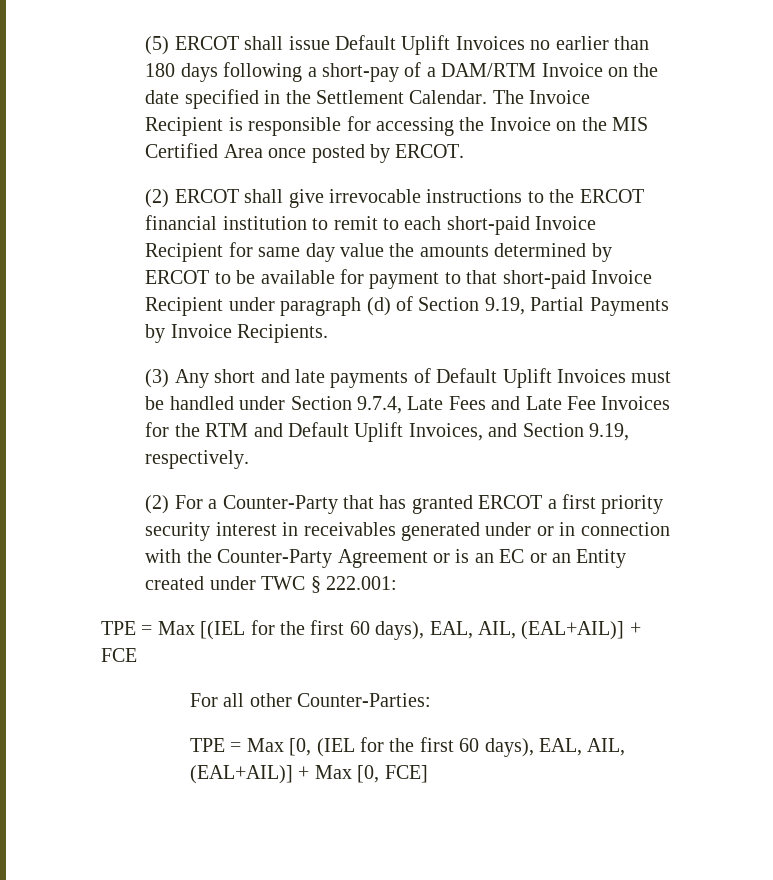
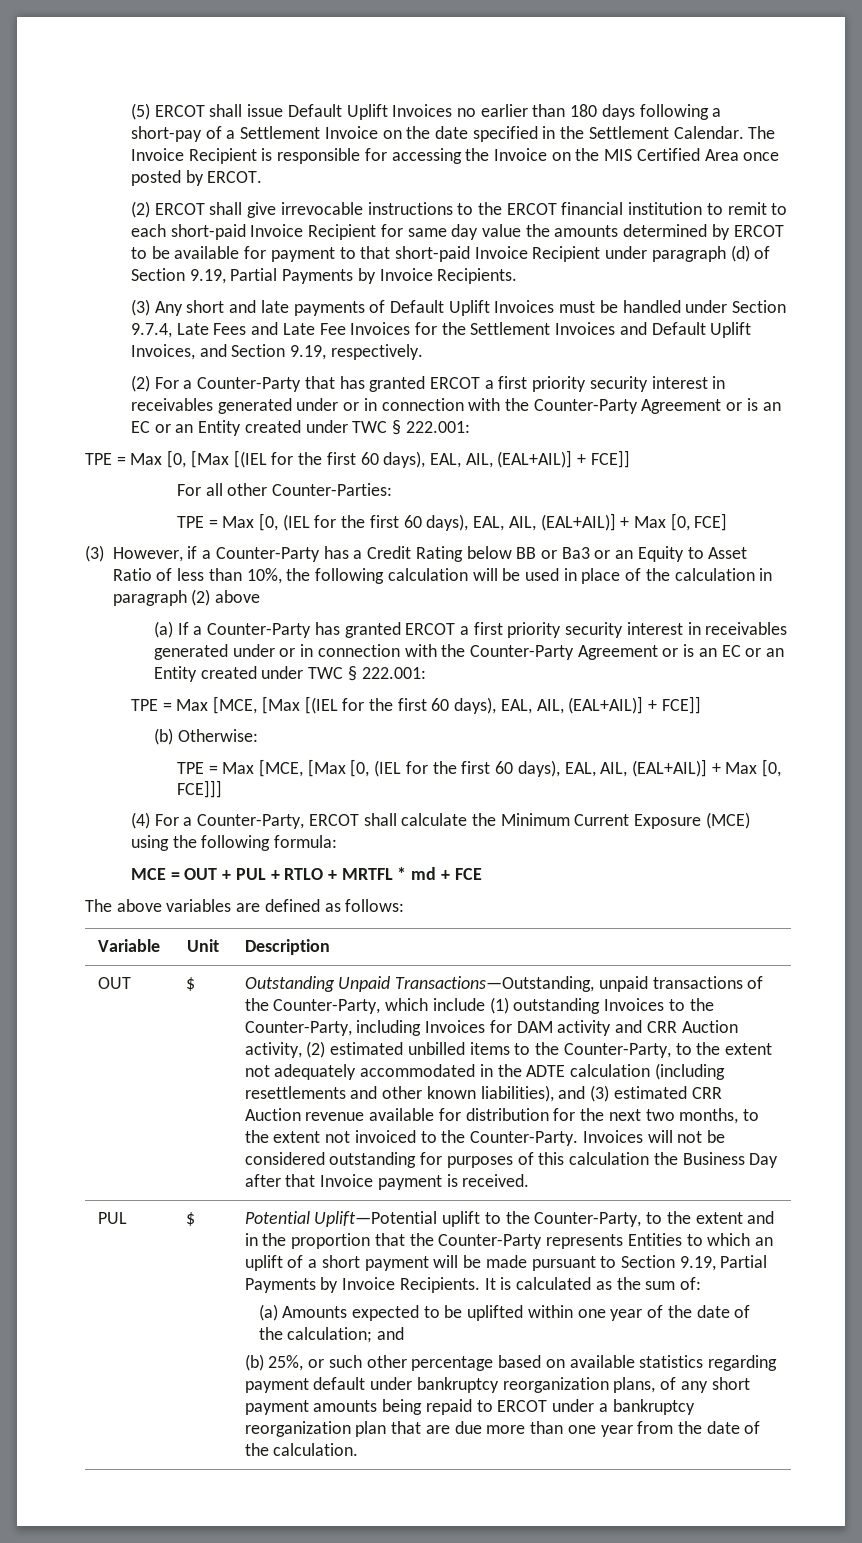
[441,63,537,77] DAM/RTM -> [240,126,321,139] Settlement
[205,423,249,437] RTM -> [470,322,616,335] Settlement Invoices
(195, 628) none -> [167,450,229,468] [0, [Max
[101,648,137,662] FCE -> [590,450,630,468] FCE]]
(428, 774) none -> [85,545,748,562] [112,568,773,584] [112,589,261,606] [153,621,788,638] [153,644,785,660] [153,666,426,682] [130,696,701,714] [153,728,258,745] [176,759,782,777] [176,780,222,798] [130,812,750,829] [130,835,338,851] [130,867,482,880] [85,899,405,912] [97,939,160,952] [187,939,219,952] [244,939,330,955] [97,977,131,989] [185,977,195,991] [244,976,764,992] [244,997,714,1014] [244,1020,738,1036] [244,1041,773,1058] [244,1063,725,1080] [244,1085,722,1102] [244,1108,760,1124] [244,1130,726,1146] [244,1152,779,1168] [244,1174,530,1190] [97,1212,127,1224] [185,1212,195,1226] [244,1211,775,1227] [244,1233,774,1249] [244,1255,768,1271] [244,1277,702,1293] [258,1304,751,1321] [258,1327,404,1343] [244,1354,778,1371] [244,1377,750,1393] [244,1399,695,1415] [244,1421,761,1437] [244,1443,359,1456] // (3) However, if a Counter-Party has a Credit Rating below BB or Ba3 or an Equity to Asset Ratio of less than 10%, the following calculation will be used in place of the calculation in paragraph (2) above // (a) If a Counter-Party has granted ERCOT a first priority security interest in receivables generated under or in connection with the Counter-Party Agreement or is an EC or an Entity created under TWC § 222.001: // TPE = Max [MCE, [Max [(IEL for the first 60 days), EAL, AIL, (EAL+AIL)] + FCE]] // (b) Otherwise: // TPE = Max [MCE, [Max [0, (IEL for the first 60 days), EAL, AIL, (EAL+AIL)] + Max [0, FCE]]] // (4) For a Counter-Party, ERCOT shall calculate the Minimum Current Exposure (MCE) using the following formula: // MCE = OUT + PUL + RTLO + MRTFL * md + FCE // The above variables are defined as follows: // Variable | Unit | Description // OUT | $ | Outstanding Unpaid Transactions—Outstanding, unpaid transactions of the Counter-Party, which include (1) outstanding Invoices to the Counter-Party, including Invoices for DAM activity and CRR Auction activity, (2) estimated unbilled items to the Counter-Party, to the extent not adequately accommodated in the ADTE calculation (including resettlements and other known liabilities), and (3) estimated CRR Auction revenue available for distribution for the next two months, to the extent not invoiced to the Counter-Party. Invoices will not be considered outstanding for purposes of this calculation the Business Day after that Invoice payment is received. // PUL | $ | Potential Uplift—Potential uplift to the Counter-Party, to the extent and in the proportion that the Counter-Party represents Entities to which an uplift of a short payment will be made pursuant to Section 9.19, Partial Payments by Invoice Recipients. It is calculated as the sum of: // (a) Amounts expected to be uplifted within one year of the date of the calculation; and // (b) 25%, or such other percentage based on available statistics regarding payment default under bankruptcy reorganization plans, of any short payment amounts being repaid to ERCOT under a bankruptcy reorganization plan that are due more than one year from the date of the calculation.

